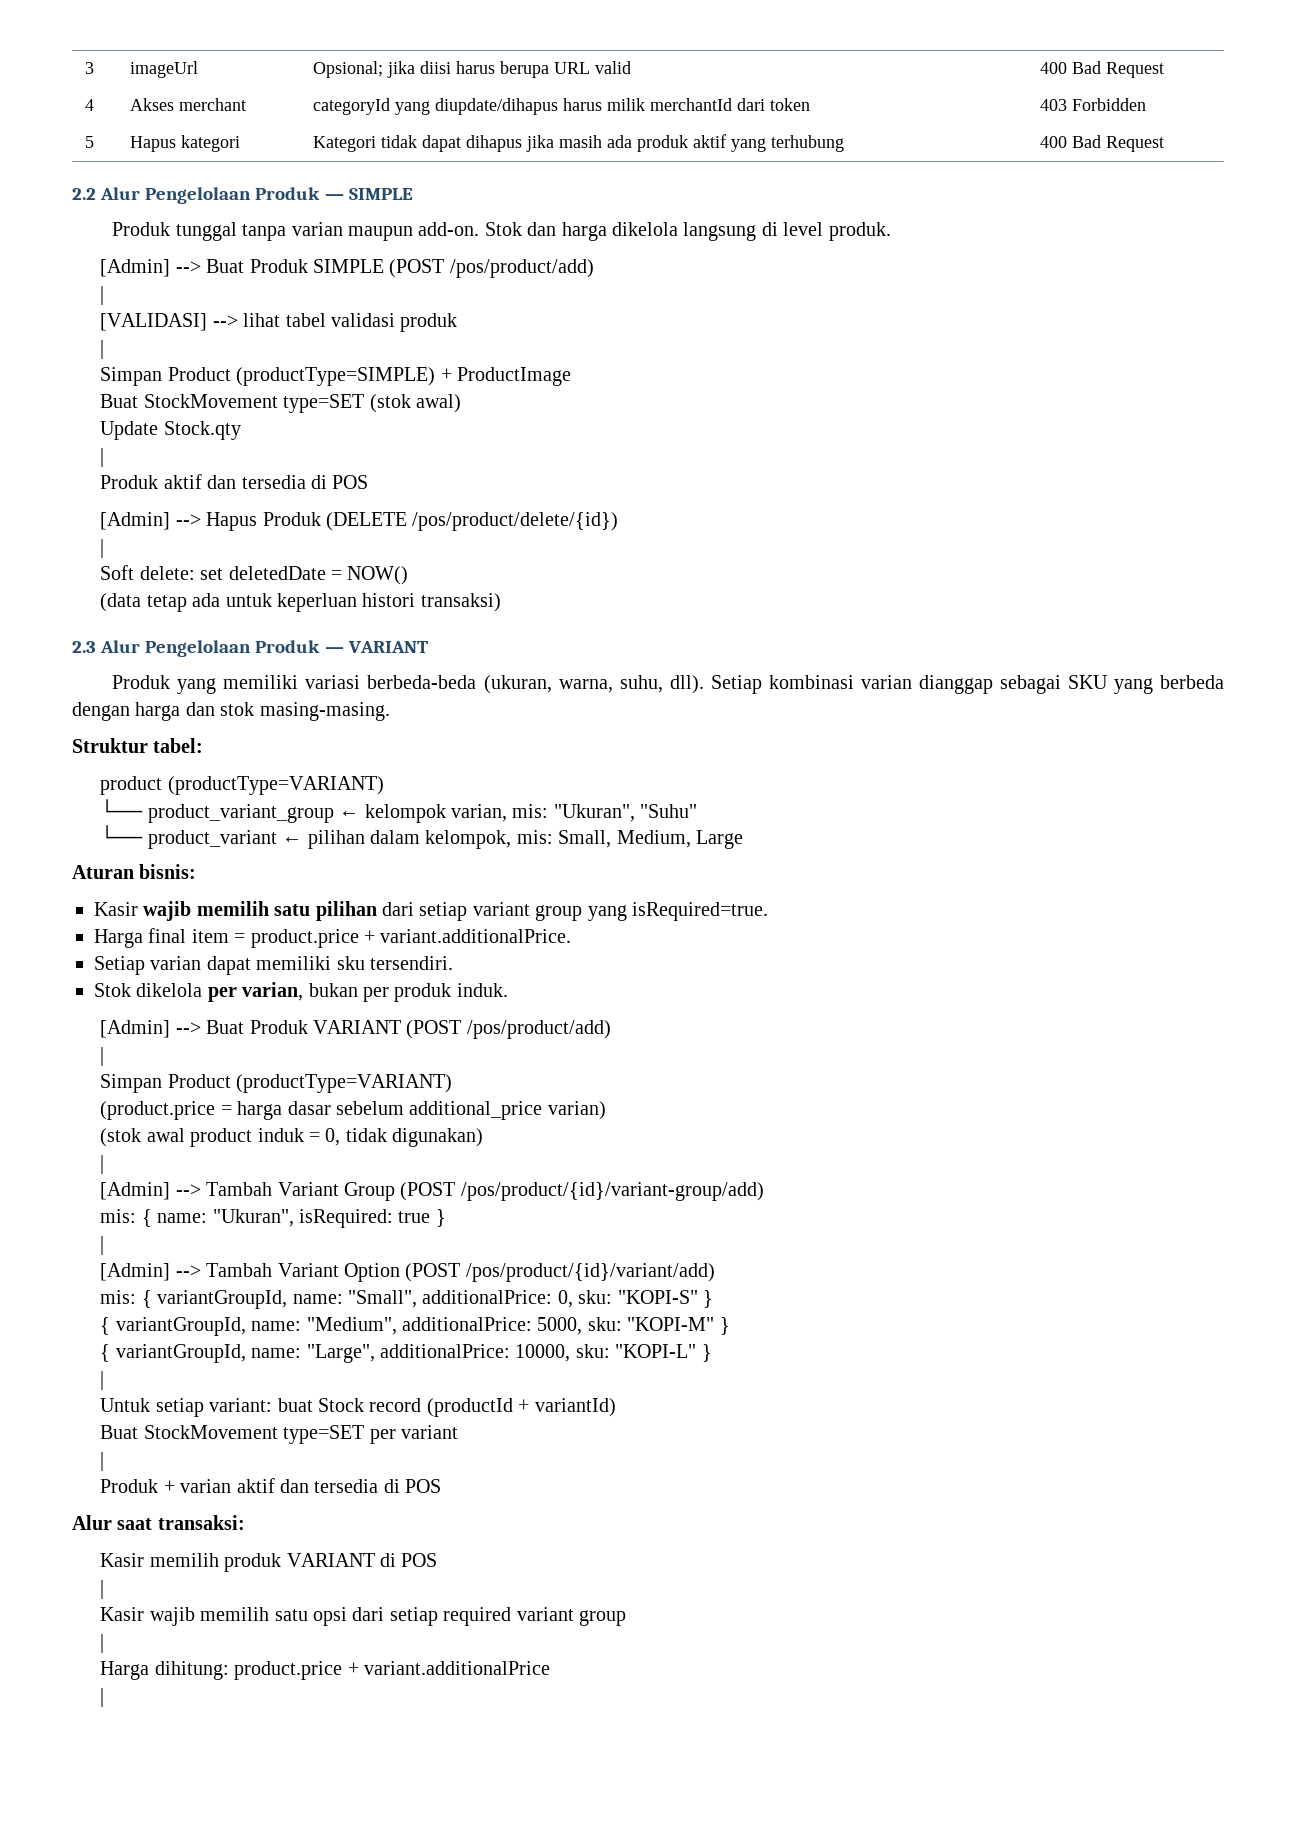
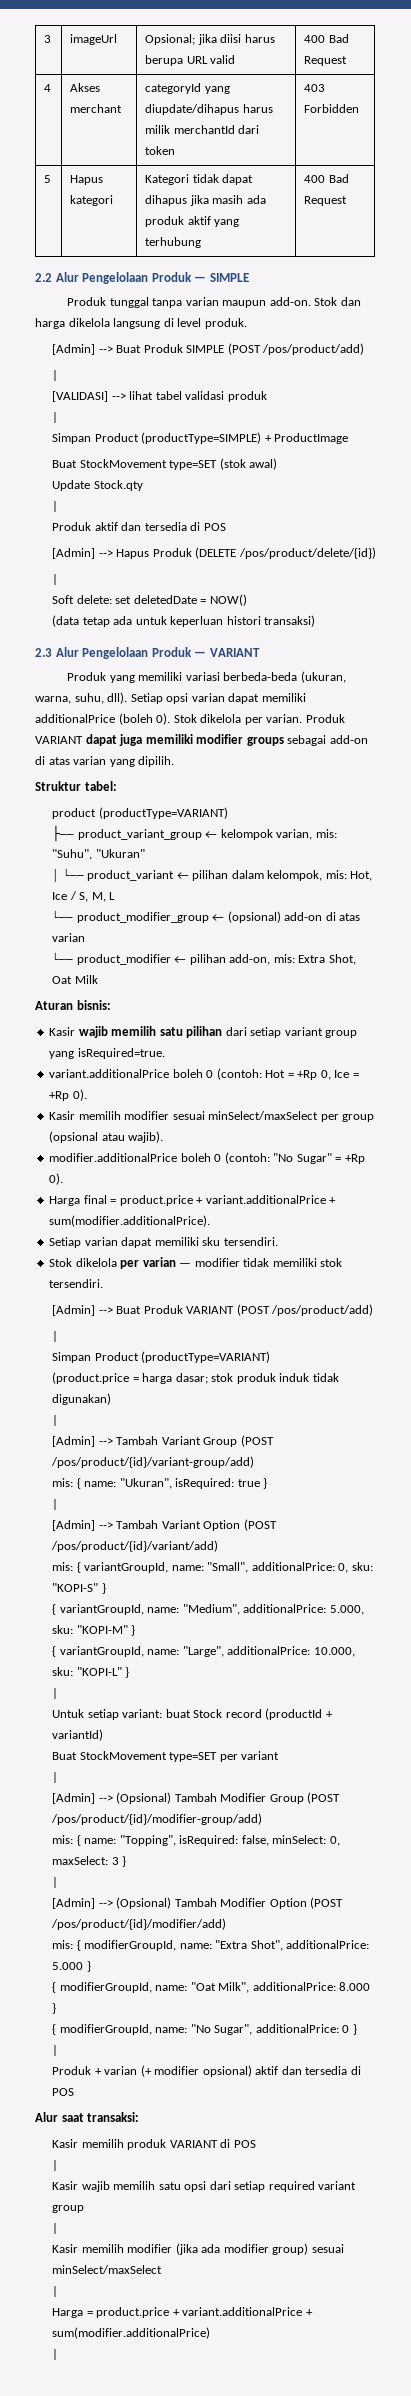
[768,675,1224,694] [72,702,390,721] kombinasi varian dianggap sebagai SKU yang berbeda dengan harga dan stok masing-masing. -> [166,693,306,704] [35,713,345,725] [35,734,368,746] [35,756,175,767] opsi varian dapat memiliki additionalPrice (boleh 0). Stok dikelola per varian. Produk VARIANT dapat juga memiliki modifier groups sebagai add-on di atas varian yang dipilih.
[100,799,144,818] └── -> [52,825,75,842] ├──
[553,804,698,822] "Ukuran", "Suhu" // -> [52,849,145,860] [52,869,60,882] "Suhu", "Ukuran" // │
[558,830,743,849] Small, Medium, Large -> [350,871,373,881] [52,891,116,902] [52,910,361,923] [52,933,86,942] [52,952,356,965] [52,975,98,984] Hot, Ice / S, M, L // └── product_modifier_group ← (opsional) add-on di atas varian // └── product_modifier ← pilihan add-on, mis: Extra Shot, Oat Milk
(768, 911) none -> [49,1068,359,1080] [49,1089,87,1101] [49,1111,375,1122] [49,1131,164,1143] [49,1152,365,1164] [49,1173,64,1185] // variant.additionalPrice boleh 0 (contoh: Hot = +Rp 0, Ice = +Rp 0). // Kasir memilih modifier sesuai minSelect/maxSelect per group (opsional atau wajib). // modifier.additionalPrice boleh 0 (contoh: "No Sugar" = +Rp 0).
[191,929,572,948] item = product.price + variant.additionalPrice. -> [110,1195,337,1206] [49,1215,211,1227] = product.price + variant.additionalPrice + sum(modifier.additionalPrice).
[242,982,508,1002] varian, bukan per produk induk. -> [142,1257,343,1267] [49,1279,104,1288] varian — modifier tidak memiliki stok tersendiri.
[287,1101,606,1120] [100,1128,341,1147] dasar sebelum additional_price varian) // (stok awal product induk = 0, -> [175,1373,310,1384] dasar; stok produk induk
[537,1317,583,1335] 5000, -> [329,1605,364,1615] 5.000,
[515,1344,571,1362] 10000, -> [313,1647,355,1657] 10.000,
(105, 1461) none -> [52,1792,341,1804] [51,1813,263,1825] [52,1835,340,1846] [52,1856,127,1867] [52,1877,59,1888] [52,1897,344,1909] [51,1918,227,1930] [52,1940,370,1951] [52,1961,91,1972] [52,1982,371,1993] [52,2003,57,2014] [52,2024,357,2035] [52,2045,59,2056] // [Admin] --> (Opsional) Tambah Modifier Group (POST /pos/product/{id}/modifier-group/add) // mis: { name: "Topping", isRequired: false, minSelect: 0, maxSelect: 3 } // | // [Admin] --> (Opsional) Tambah Modifier Option (POST /pos/product/{id}/modifier/add) // mis: { modifierGroupId, name: "Extra Shot", additionalPrice: 5.000 } // { modifierGroupId, name: "Oat Milk", additionalPrice: 8.000 } // { modifierGroupId, name: "No Sugar", additionalPrice: 0 } // |
(232, 1486) none -> [140,2065,252,2077] (+ modifier opsional)
[100,1661,550,1680] // Harga dihitung: product.price + variant.additionalPrice -> [52,2243,344,2255] [52,2265,163,2274] [52,2286,59,2297] [52,2307,313,2318] [52,2327,211,2339] // Kasir memilih modifier (jika ada modifier group) sesuai minSelect/maxSelect // | // Harga = product.price + variant.additionalPrice + sum(modifier.additionalPrice)

